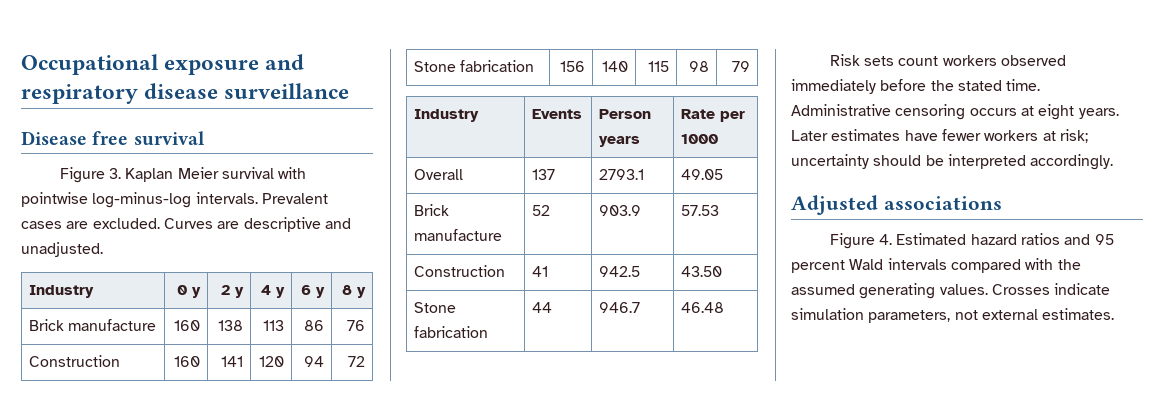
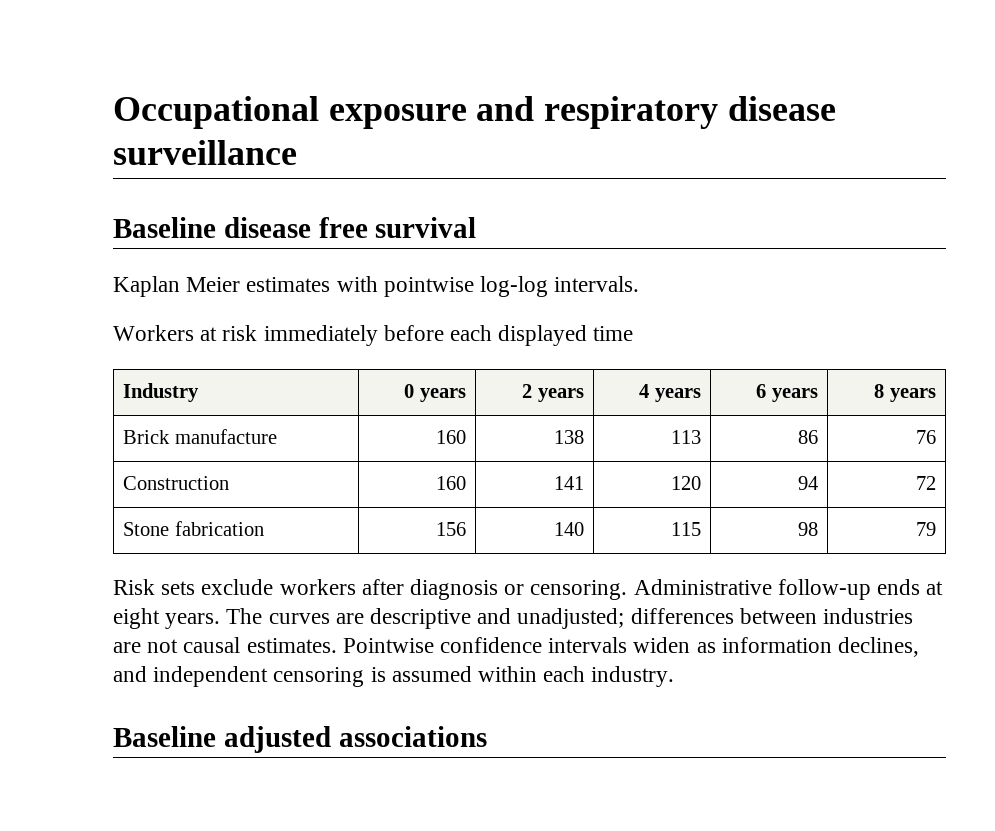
[21,131,87,145] Disease -> [113,217,311,238] Baseline disease
[59,167,122,183] Figure 3. -> (477, 227) none
[222,167,275,179] survival -> [246,277,331,292] estimates
[92,192,192,208] log-minus-log -> [480,276,549,297] log-log
[261,193,328,204] [21,217,351,232] [21,242,103,257] Prevalent cases are excluded. Curves are descriptive and unadjusted. -> [113,325,634,346] // Workers at risk immediately before each displayed time
[192,287,202,298] y -> [419,388,466,402] years
[235,287,245,298] y -> [537,388,584,402] years
[276,287,286,298] y -> [654,388,701,402] years
[316,287,326,298] y -> [771,388,818,402] years
[357,287,367,298] y -> [889,388,936,402] years
[413,109,479,122] [531,109,582,119] [598,109,651,119] [598,136,640,147] [680,109,745,122] [680,134,718,144] [413,169,463,180] [531,169,555,180] [598,169,644,180] [680,169,723,180] [413,204,449,216] [413,229,502,241] [531,205,550,216] [598,205,641,216] [680,205,719,216] [413,265,505,277] [531,266,548,277] [598,266,640,277] [680,266,722,277] [413,302,456,313] [413,326,488,338] [531,302,552,313] [598,302,640,313] [680,302,724,313] [829,54,1067,66] [791,79,1041,94] [791,104,1119,120] [791,129,1088,143] [791,154,1114,170] [791,195,1002,215] [829,233,1114,249] [791,258,1081,273] [791,283,1111,299] [791,308,1115,323] // Industry | Events | Person years | Rate per 1000 // Overall | 137 | 2793.1 | 49.05 // Brick manufacture | 52 | 903.9 | 57.53 // Construction | 41 | 942.5 | 43.50 // Stone fabrication | 44 | 946.7 | 46.48 // Risk sets count workers observed immediately before the stated time. Administrative censoring occurs at eight years. Later estimates have fewer workers at risk; uncertainty should be interpreted accordingly. // Adjusted associations // Figure 4. Estimated hazard ratios and 95 percent Wald intervals compared with the assumed generating values. Crosses indicate simulation parameters, not external estimates. -> [113,579,944,600] [113,608,914,629] [113,637,920,657] [113,666,675,687] [113,726,487,753] // Risk sets exclude workers after diagnosis or censoring. Administrative follow-up ends at eight years. The curves are descriptive and unadjusted; differences between industries are not causal estimates. Pointwise confidence intervals widen as information declines, and independent censoring is assumed within each industry. // Baseline adjusted associations

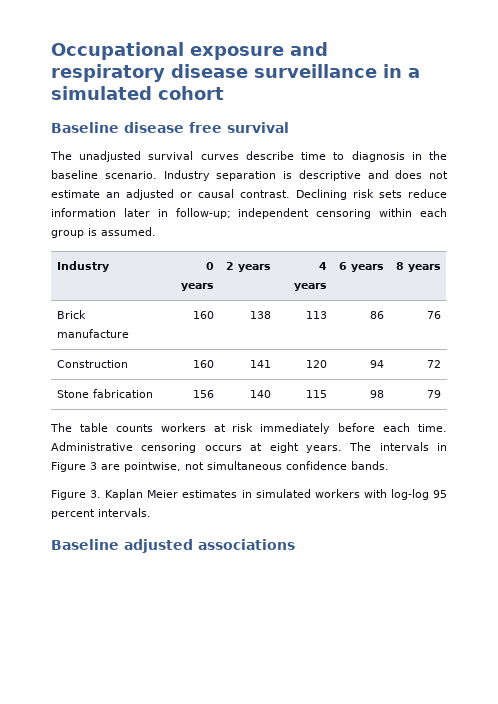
(297, 152) none -> [383,64,420,78] [51,86,224,100] in a simulated cohort
[113,276,640,297] [113,325,634,346] Kaplan Meier estimates with pointwise log-log intervals. // Workers at risk immediately before each displayed time -> [50,151,448,162] [51,170,448,181] [51,189,447,200] [51,208,447,219] [51,227,156,238] The unadjusted survival curves describe time to diagnosis in the baseline scenario. Industry separation is descriptive and does not estimate an adjusted or causal contrast. Declining risk sets reduce information later in follow-up; independent censoring within each group is assumed.
[113,579,944,600] [113,608,914,629] [113,637,920,657] [113,666,675,687] Risk sets exclude workers after diagnosis or censoring. Administrative follow-up ends at eight years. The curves are descriptive and unadjusted; differences between industries are not causal estimates. Pointwise confidence intervals widen as information declines, and independent censoring is assumed within each industry. -> [50,423,448,434] [51,442,447,453] [51,461,389,472] [51,489,448,500] [51,508,151,519] The table counts workers at risk immediately before each time. Administrative censoring occurs at eight years. The intervals in Figure 3 are pointwise, not simultaneous confidence bands. // Figure 3. Kaplan Meier estimates in simulated workers with log-log 95 percent intervals.

